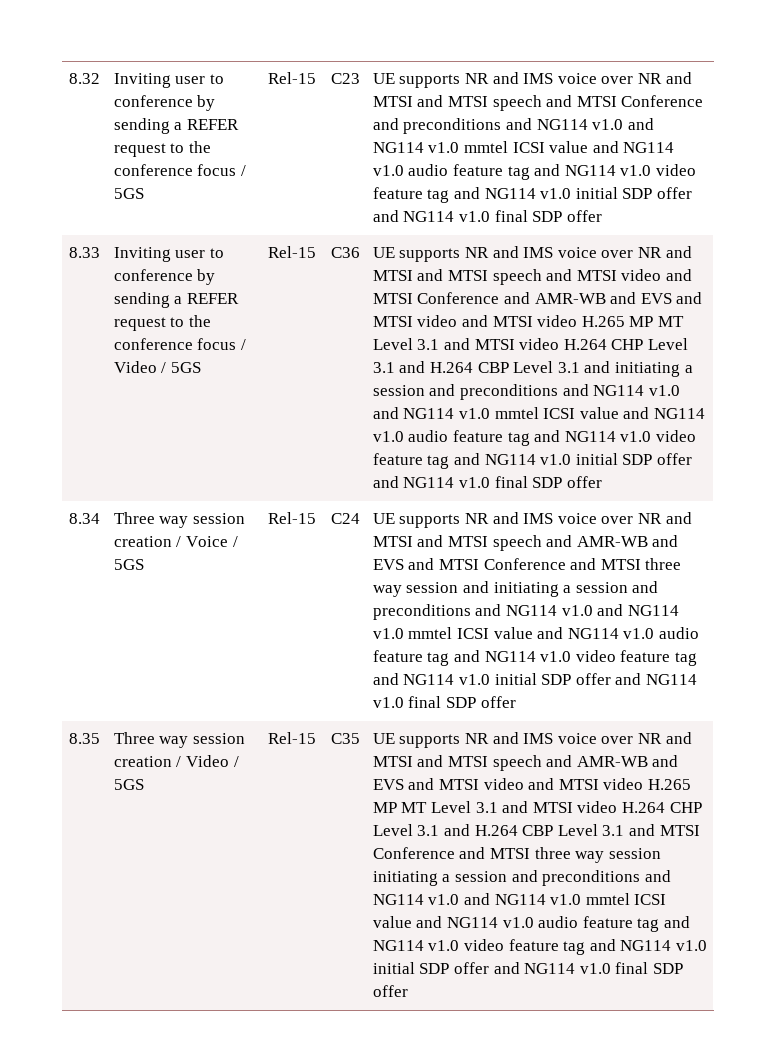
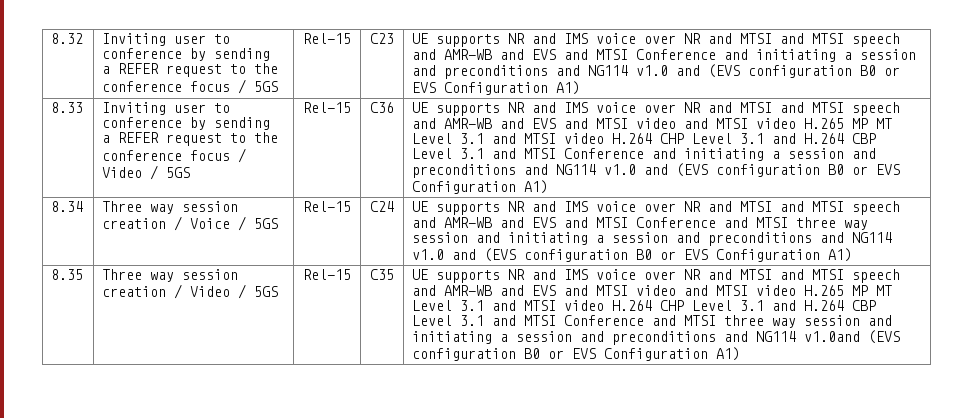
[576,95,704,107] [372,118,654,134] [372,141,675,153] [372,164,696,180] [372,187,692,203] [372,210,602,222] MTSI Conference and preconditions and NG114 v1.0 and NG114 v1.0 mmtel ICSI value and NG114 v1.0 audio feature tag and NG114 v1.0 video feature tag and NG114 v1.0 initial SDP offer and NG114 v1.0 final SDP offer -> [444,49,917,62] [412,64,901,79] [412,81,581,95] AMR-WB and EVS and MTSI Conference and initiating a session and preconditions and NG114 v1.0 and (EVS configuration B0 or EVS Configuration A1)
[576,269,692,281] [372,292,531,304] MTSI video and MTSI Conference and -> (437, 123) none
[614,362,693,377] [372,384,680,400] [372,407,705,419] [372,430,696,446] [372,453,692,469] [372,476,602,488] initiating a session and preconditions and NG114 v1.0 and NG114 v1.0 mmtel ICSI value and NG114 v1.0 audio feature tag and NG114 v1.0 video feature tag and NG114 v1.0 initial SDP offer and NG114 v1.0 final SDP offer -> [524,148,877,161] [412,163,901,178] [412,180,549,194] MTSI Conference and initiating a session and preconditions and NG114 v1.0 and (EVS configuration B0 or EVS Configuration A1)
[627,605,679,616] [372,627,699,639] [372,650,697,666] [372,673,697,685] [372,696,516,708] NG114 v1.0 mmtel ICSI value and NG114 v1.0 audio feature tag and NG114 v1.0 video feature tag and NG114 v1.0 initial SDP offer and NG114 v1.0 final SDP offer -> [484,248,853,262] (EVS configuration B0 or EVS Configuration A1)
[372,870,671,886] [372,893,667,905] [372,916,690,932] [372,939,707,955] [372,962,683,974] [372,985,408,997] initiating a session and preconditions and NG114 v1.0 and NG114 v1.0 mmtel ICSI value and NG114 v1.0 audio feature tag and NG114 v1.0 video feature tag and NG114 v1.0 initial SDP offer and NG114 v1.0 final SDP offer -> [868,315,893,326] [412,330,901,345] [412,347,741,361] and initiating a session and preconditions and NG114 v1.0and (EVS configuration B0 or EVS Configuration A1)

